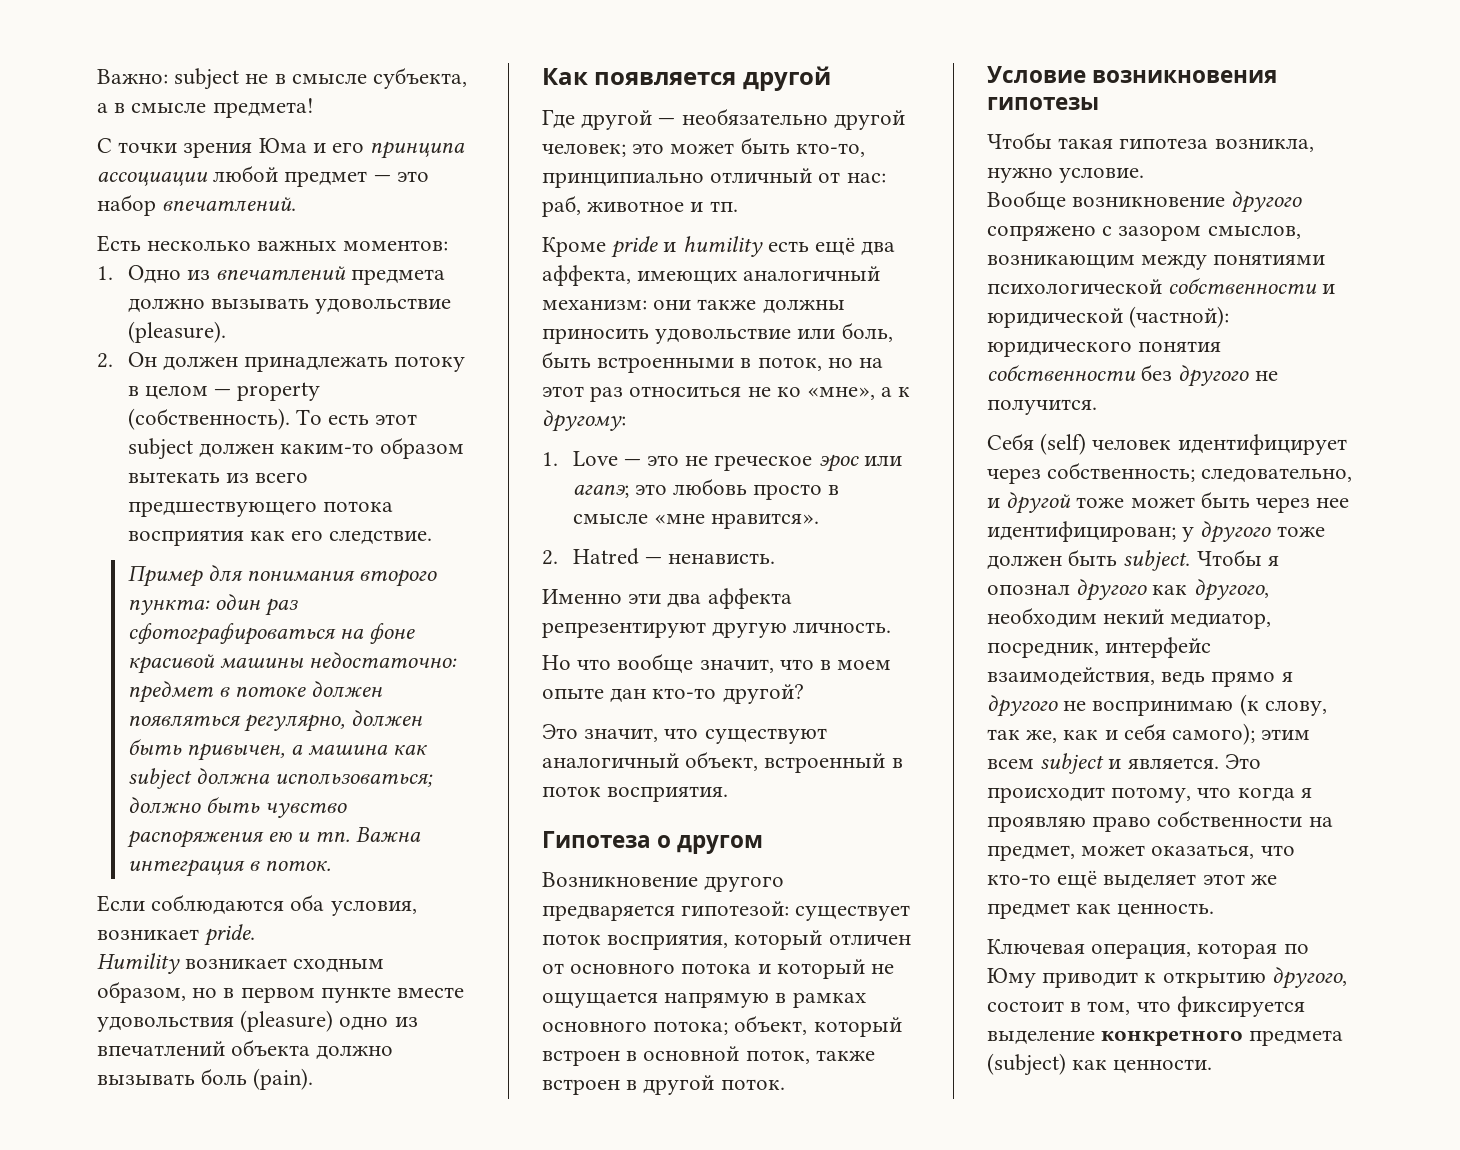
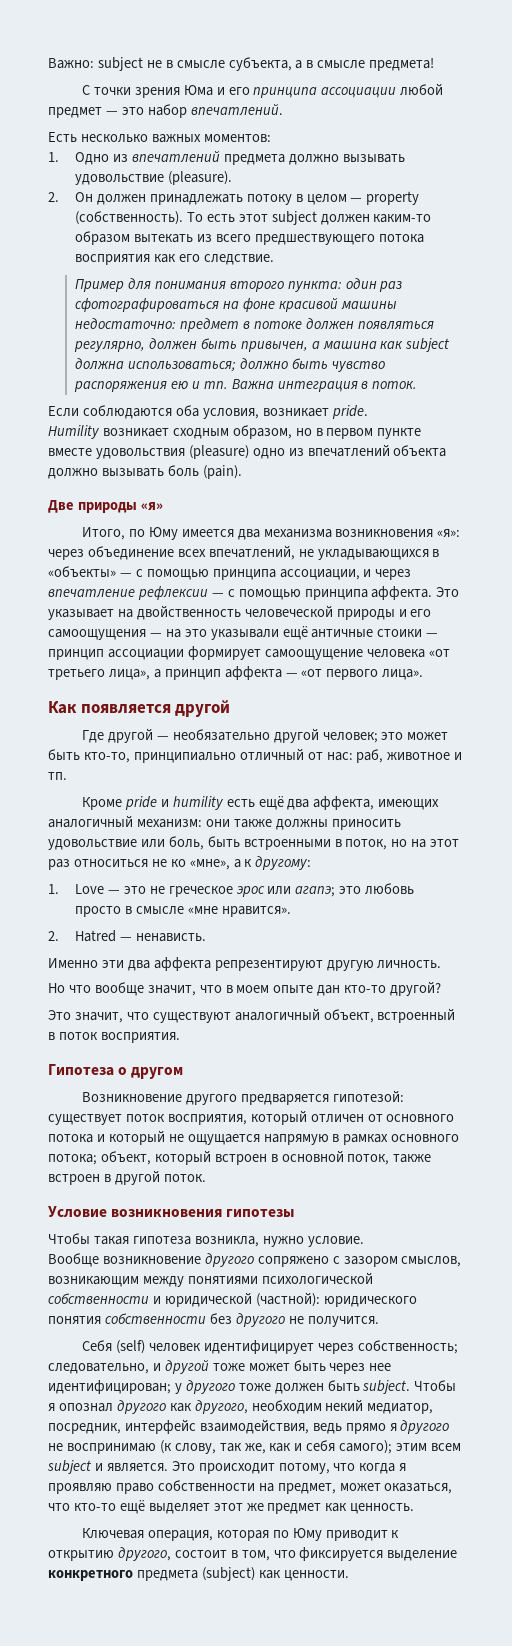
(314, 1079) none -> [48,500,163,513] [81,527,461,540] [48,545,440,560] [48,566,412,580] [48,586,460,600] [48,605,432,620] [48,626,439,640] [48,646,450,660] [48,666,424,680] // Две природы «я» // Итого, по Юму имеется два механизма возникновения «я»: через объединение всех впечатлений, не укладывающихся в «объекты» — с помощью принципа ассоциации, и через впечатление рефлексии — с помощью принципа аффекта. Это указывает на двойственность человеческой природы и его самоощущения — на это указывали ещё античные стоики — принцип ассоциации формирует самоощущение человека «от третьего лица», а принцип аффекта — «от первого лица».

